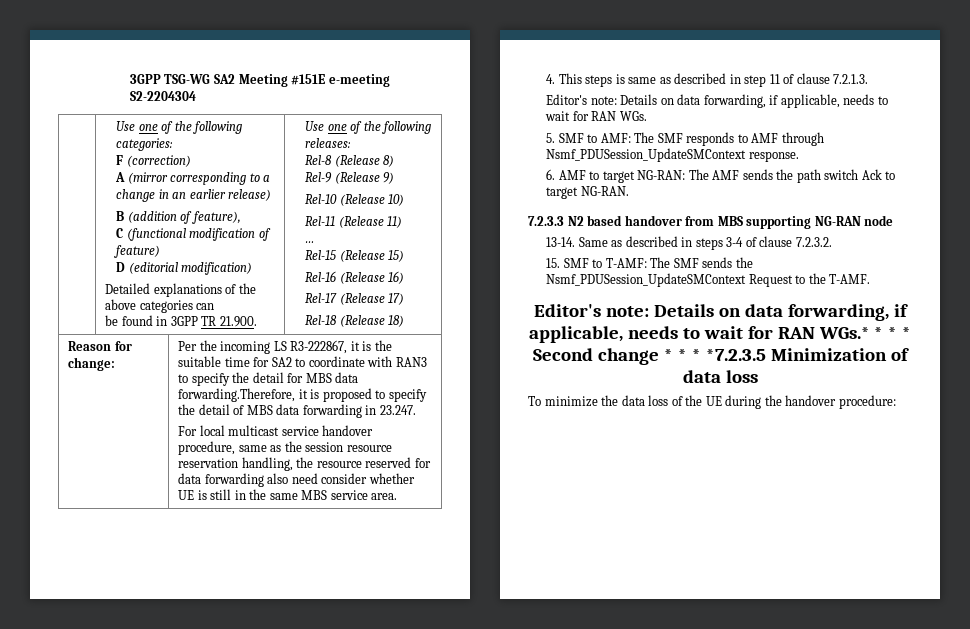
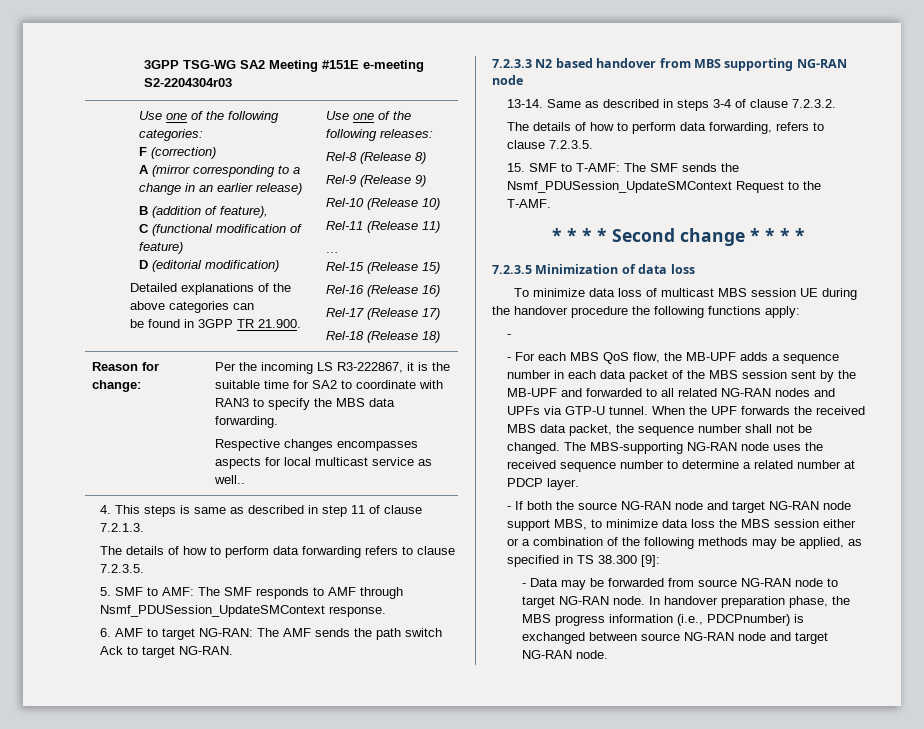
[129,91,196,101] S2-2204304 -> [144,78,233,87] S2-2204304r03
[252,372,359,383] [178,388,427,402] [178,404,416,418] [178,425,374,436] [178,441,392,455] [178,457,431,471] [178,473,415,487] [178,489,398,500] detail for MBS data forwarding.Therefore, it is proposed to specify the detail of MBS data forwarding in 23.247. // For local multicast service handover procedure, same as the session resource reservation handling, the resource reserved for data forwarding also need consider whether UE is still in the same MBS service area. -> [335,398,395,407] [214,416,278,428] [214,439,418,451] [214,457,432,469] [213,475,245,484] MBS data forwarding. // Respective changes encompasses aspects for local multicast service as well..
[545,94,888,108] [544,111,647,121] Editor's note: Details on data forwarding, if applicable, needs to wait for RAN WGs. -> [99,546,455,558] [99,564,144,573] The details of how to perform data forwarding refers to clause 7.2.3.5.
(832, 242) none -> [506,122,824,134] [506,140,593,149] // The details of how to perform data forwarding, refers to clause 7.2.3.5.
[534,304,908,321] [528,326,870,343] Editor's note: Details on data forwarding, if applicable, needs to wait for RAN WGs.* -> [552,228,562,242] *
[705,349,766,361] *7.2.3.5 -> [795,228,805,242] [492,265,532,274] * // 7.2.3.5
[601,395,619,406] the -> (585, 292) none
[685,395,703,406] the -> [660,288,796,297] multicast MBS session
[838,395,896,409] procedure: -> [571,306,800,318] [506,334,511,338] [506,352,839,364] [506,370,856,382] [506,388,835,397] [506,406,865,415] [506,424,812,436] [506,442,823,454] [506,460,855,472] [506,478,579,490] [506,501,851,513] [506,519,856,531] [506,537,862,549] [506,555,660,567] [521,578,838,590] [521,596,850,608] [521,614,804,626] [521,632,828,644] [521,650,608,659] procedure the following functions apply: // - // - For each MBS QoS flow, the MB-UPF adds a sequence number in each data packet of the MBS session sent by the MB-UPF and forwarded to all related NG-RAN nodes and UPFs via GTP-U tunnel. When the UPF forwards the received MBS data packet, the sequence number shall not be changed. The MBS-supporting NG-RAN node uses the received sequence number to determine a related number at PDCP layer. // - If both the source NG-RAN node and target NG-RAN node support MBS, to minimize data loss the MBS session either or a combination of the following methods may be applied, as specified in TS 38.300 [9]: // - Data may be forwarded from source NG-RAN node to target NG-RAN node. In handover preparation phase, the MBS progress information (i.e., PDCPnumber) is exchanged between source NG-RAN node and target NG-RAN node.

